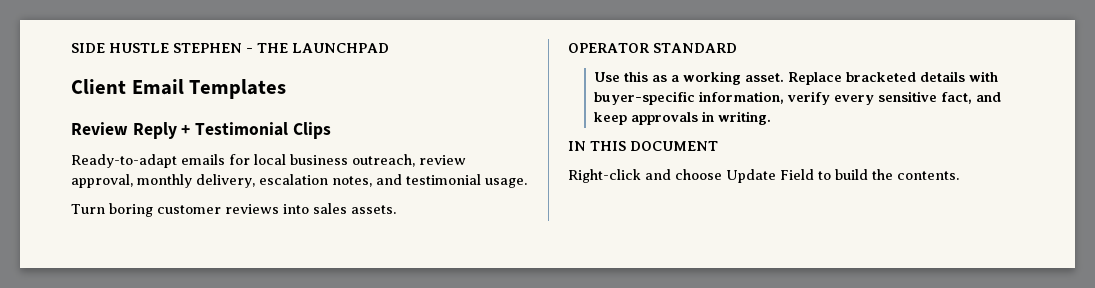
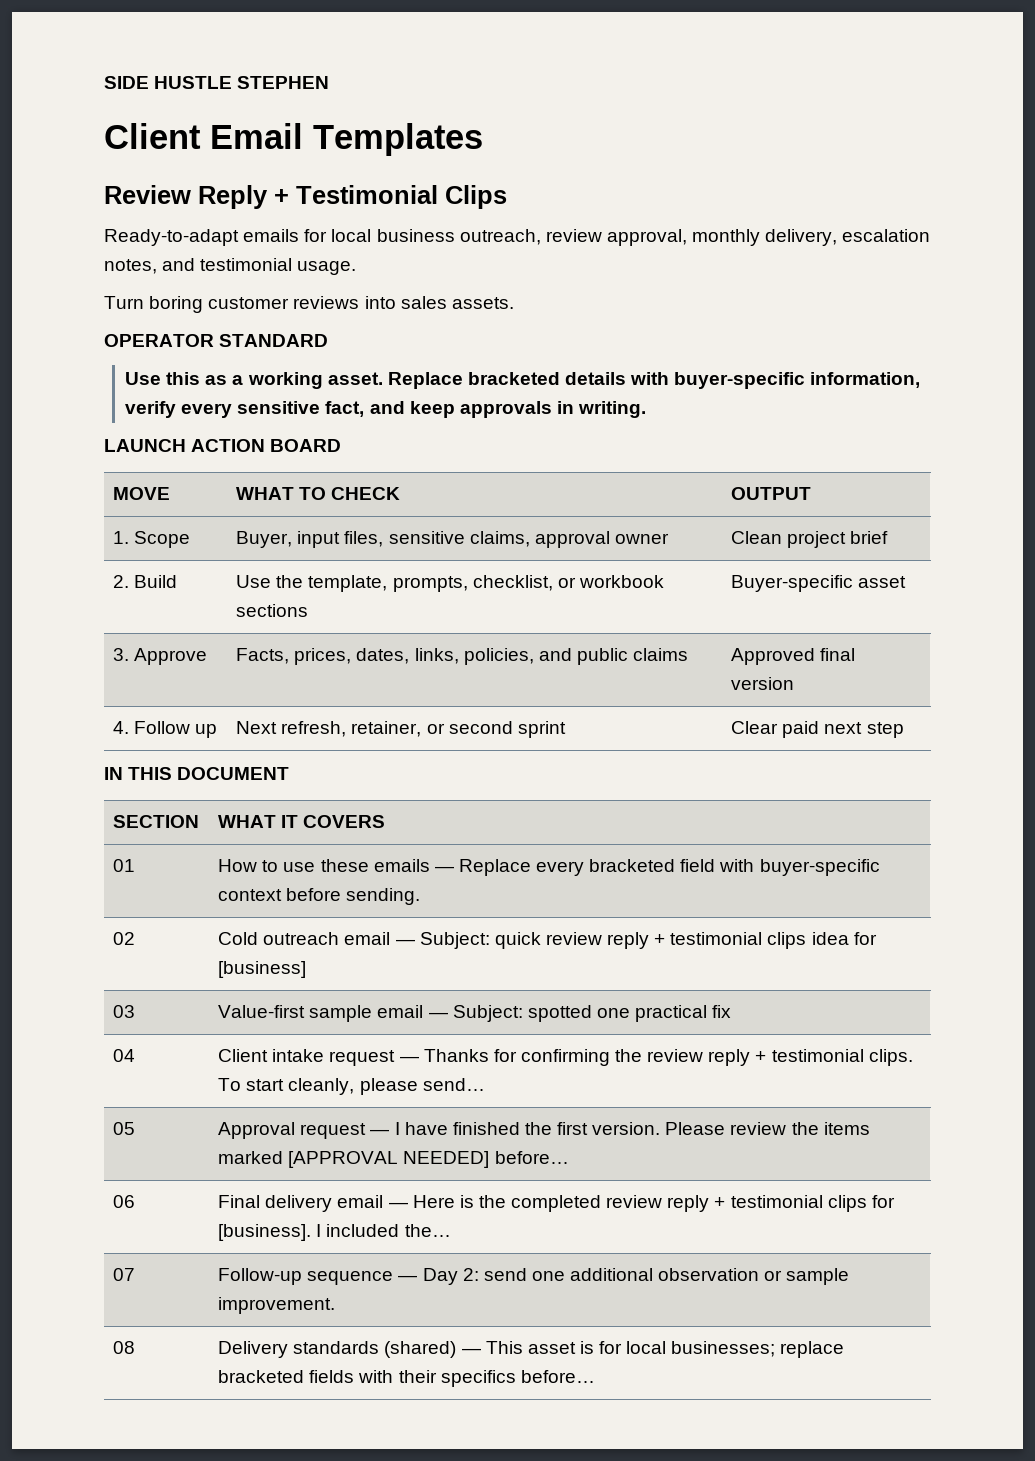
[246,43,389,53] - THE LAUNCHPAD -> (330, 82) none
[568,141,718,151] [568,169,959,183] IN THIS DOCUMENT // Right-click and choose Update Field to build the contents. -> [104,439,342,452] [113,487,171,500] [236,487,401,500] [731,487,812,500] [113,531,191,548] [236,531,669,548] [731,531,889,548] [113,575,178,588] [236,575,664,592] [236,604,309,617] [731,575,907,592] [113,648,208,665] [236,648,689,665] [731,648,856,665] [731,677,795,690] [113,721,218,738] [236,721,566,738] [731,721,904,738] [104,767,290,780] [113,815,200,828] [218,815,386,828] [113,859,136,872] [218,859,880,876] [218,888,421,905] [113,932,136,945] [218,932,877,949] [218,961,307,978] [113,1005,136,1018] [218,1005,732,1022] [113,1049,136,1062] [218,1049,913,1066] [218,1078,485,1095] [113,1122,136,1135] [218,1122,870,1139] [218,1151,569,1168] [113,1195,136,1208] [218,1195,895,1212] [218,1224,451,1241] [113,1268,136,1281] [218,1268,850,1285] [218,1297,336,1314] [113,1341,136,1354] [218,1341,845,1358] [218,1370,595,1387] LAUNCH ACTION BOARD // MOVE | WHAT TO CHECK | OUTPUT // 1. Scope | Buyer, input files, sensitive claims, approval owner | Clean project brief // 2. Build | Use the template, prompts, checklist, or workbook sections | Buyer-specific asset // 3. Approve | Facts, prices, dates, links, policies, and public claims | Approved final version // 4. Follow up | Next refresh, retainer, or second sprint | Clear paid next step // IN THIS DOCUMENT // SECTION | WHAT IT COVERS // 01 | How to use these emails — Replace every bracketed field with buyer-specific context before sending. // 02 | Cold outreach email — Subject: quick review reply + testimonial clips idea for [business] // 03 | Value-first sample email — Subject: spotted one practical fix // 04 | Client intake request — Thanks for confirming the review reply + testimonial clips. To start cleanly, please send… // 05 | Approval request — I have finished the first version. Please review the items marked [APPROVAL NEEDED] before… // 06 | Final delivery email — Here is the completed review reply + testimonial clips for [business]. I included the… // 07 | Follow-up sequence — Day 2: send one additional observation or sample improvement. // 08 | Delivery standards (shared) — This asset is for local businesses; replace bracketed fields with their specifics before…

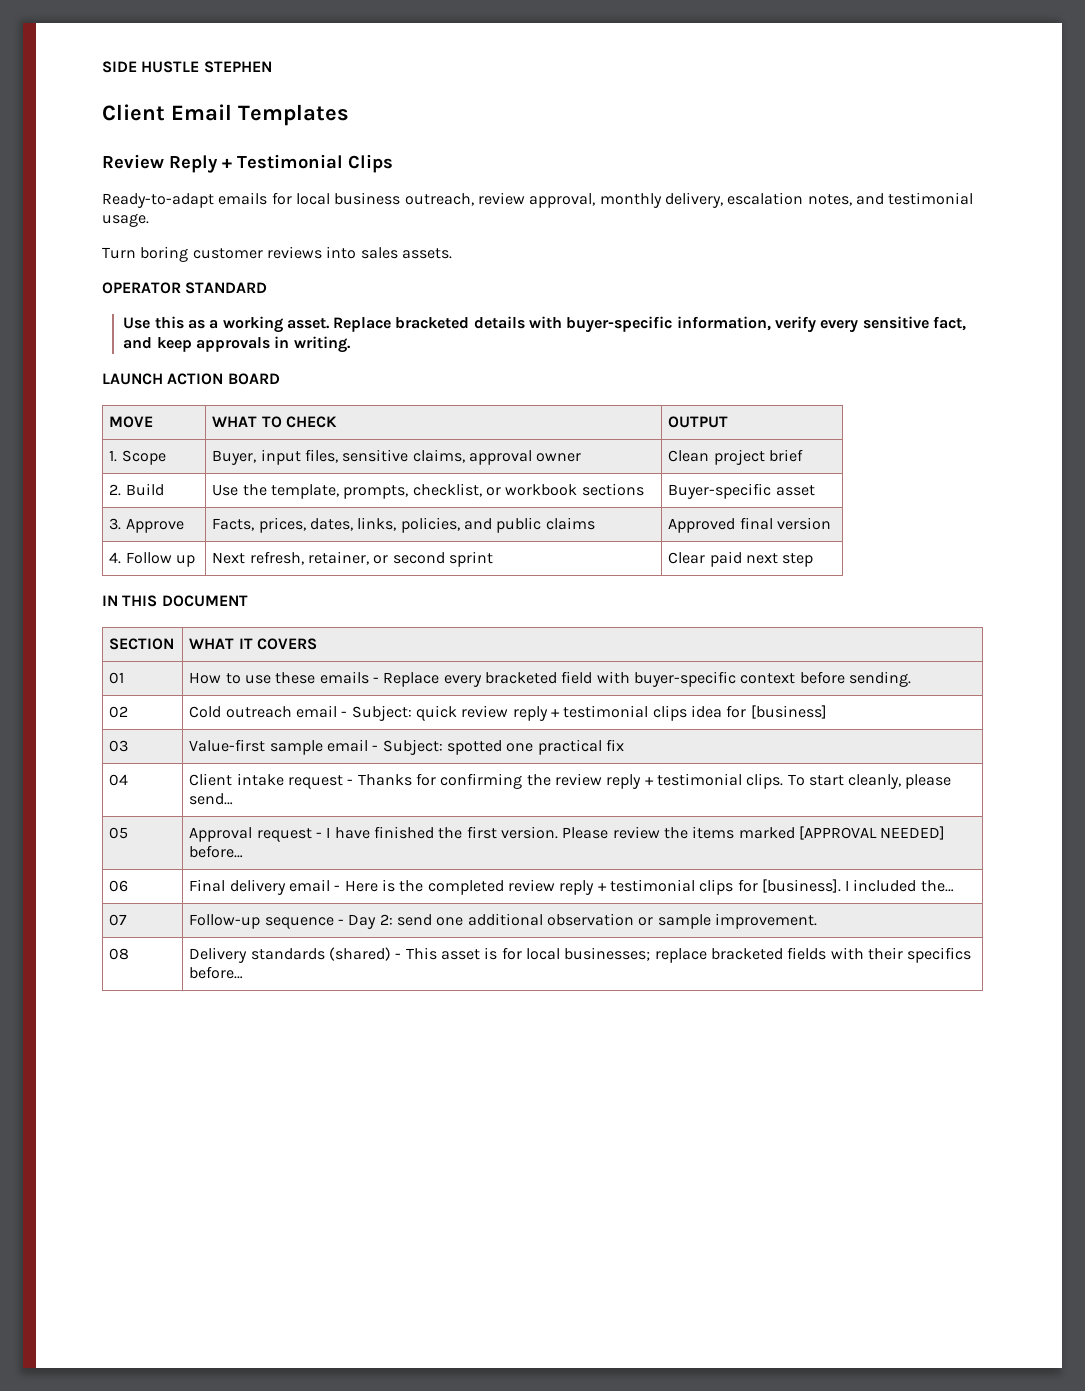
[434,866,454,872] — -> [372,677,379,683] -
[395,939,415,945] — -> [341,711,348,717] -
[428,1012,448,1018] — -> [372,745,379,751] -
[399,1056,419,1062] — -> [347,779,354,785] -
[370,1129,390,1135] — -> [315,832,322,838] -
[388,1202,408,1208] — -> [334,885,341,891] -
[398,1275,418,1281] — -> [337,919,344,925] -
[461,1348,481,1354] — -> [395,953,402,959] -

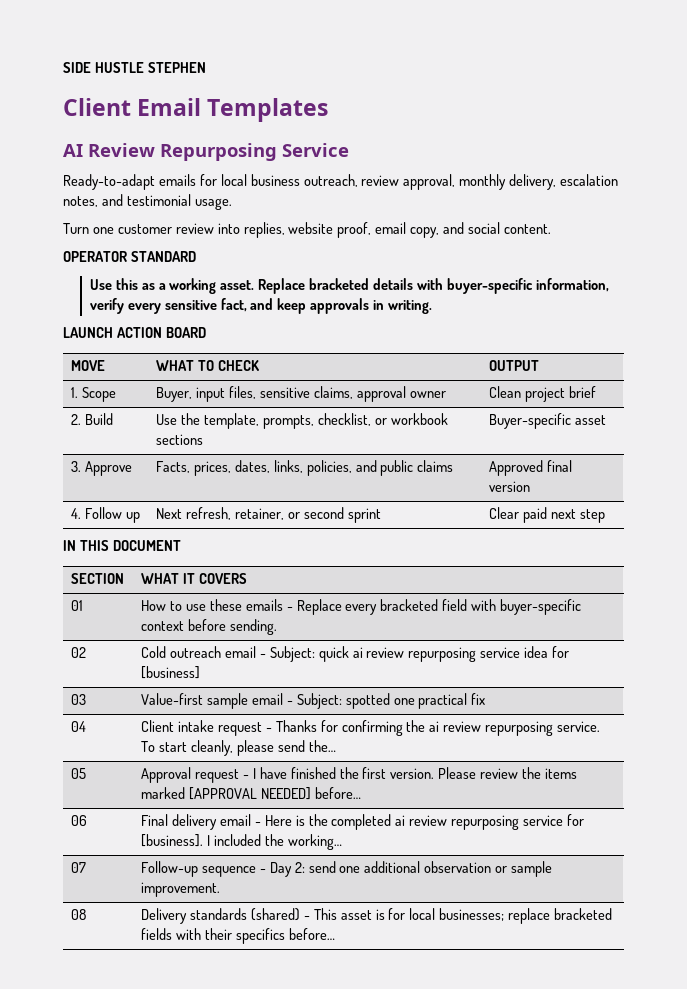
[102,154,393,173] Review Reply + Testimonial Clips -> [63,143,349,161] AI Review Repurposing Service
[140,246,452,262] boring customer reviews into sales assets. -> [92,222,551,238] one customer review into replies, website proof, email copy, and social content.
[461,705,687,721] review reply + testimonial clips -> [352,647,521,662] ai review repurposing service
[554,773,784,789] review reply + testimonial clips. -> [429,721,601,736] ai review repurposing service.
[189,793,234,805] send… -> [277,740,336,752] send the…
[507,879,734,895] review reply + testimonial clips -> [395,815,564,830] ai review repurposing service
[920,880,954,892] the… -> [264,834,342,850] the working…

